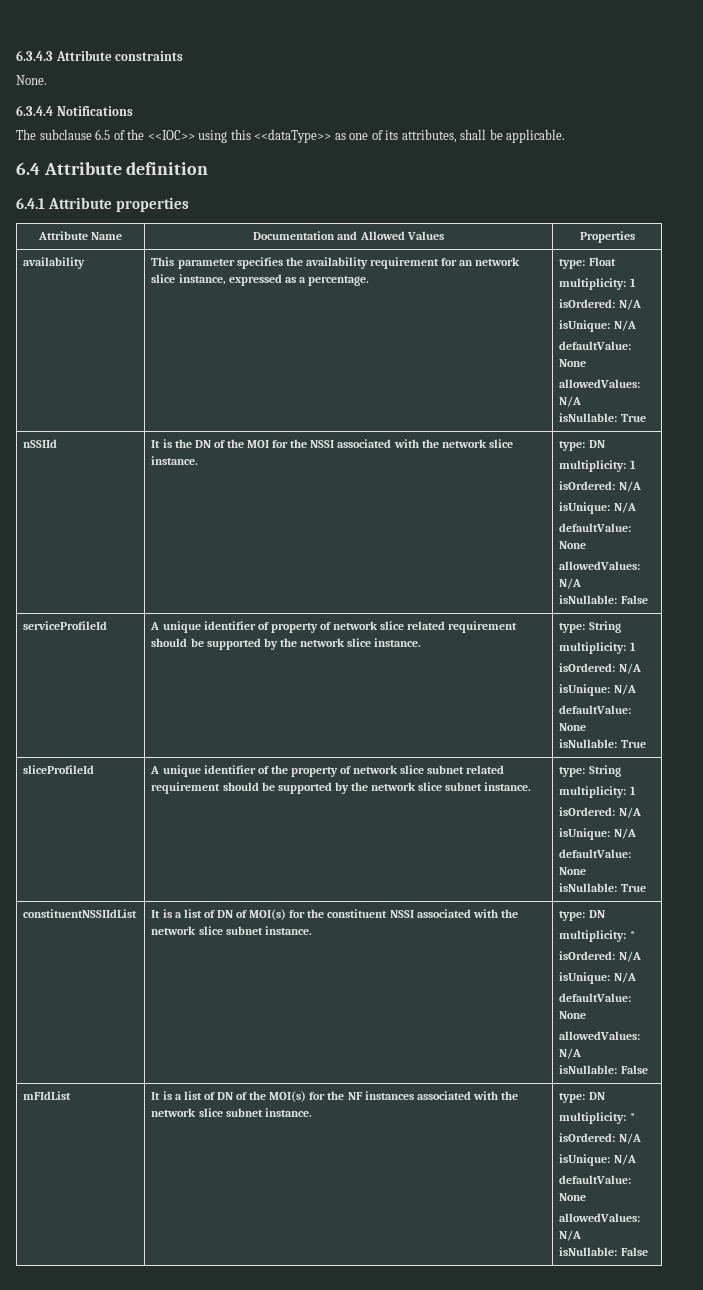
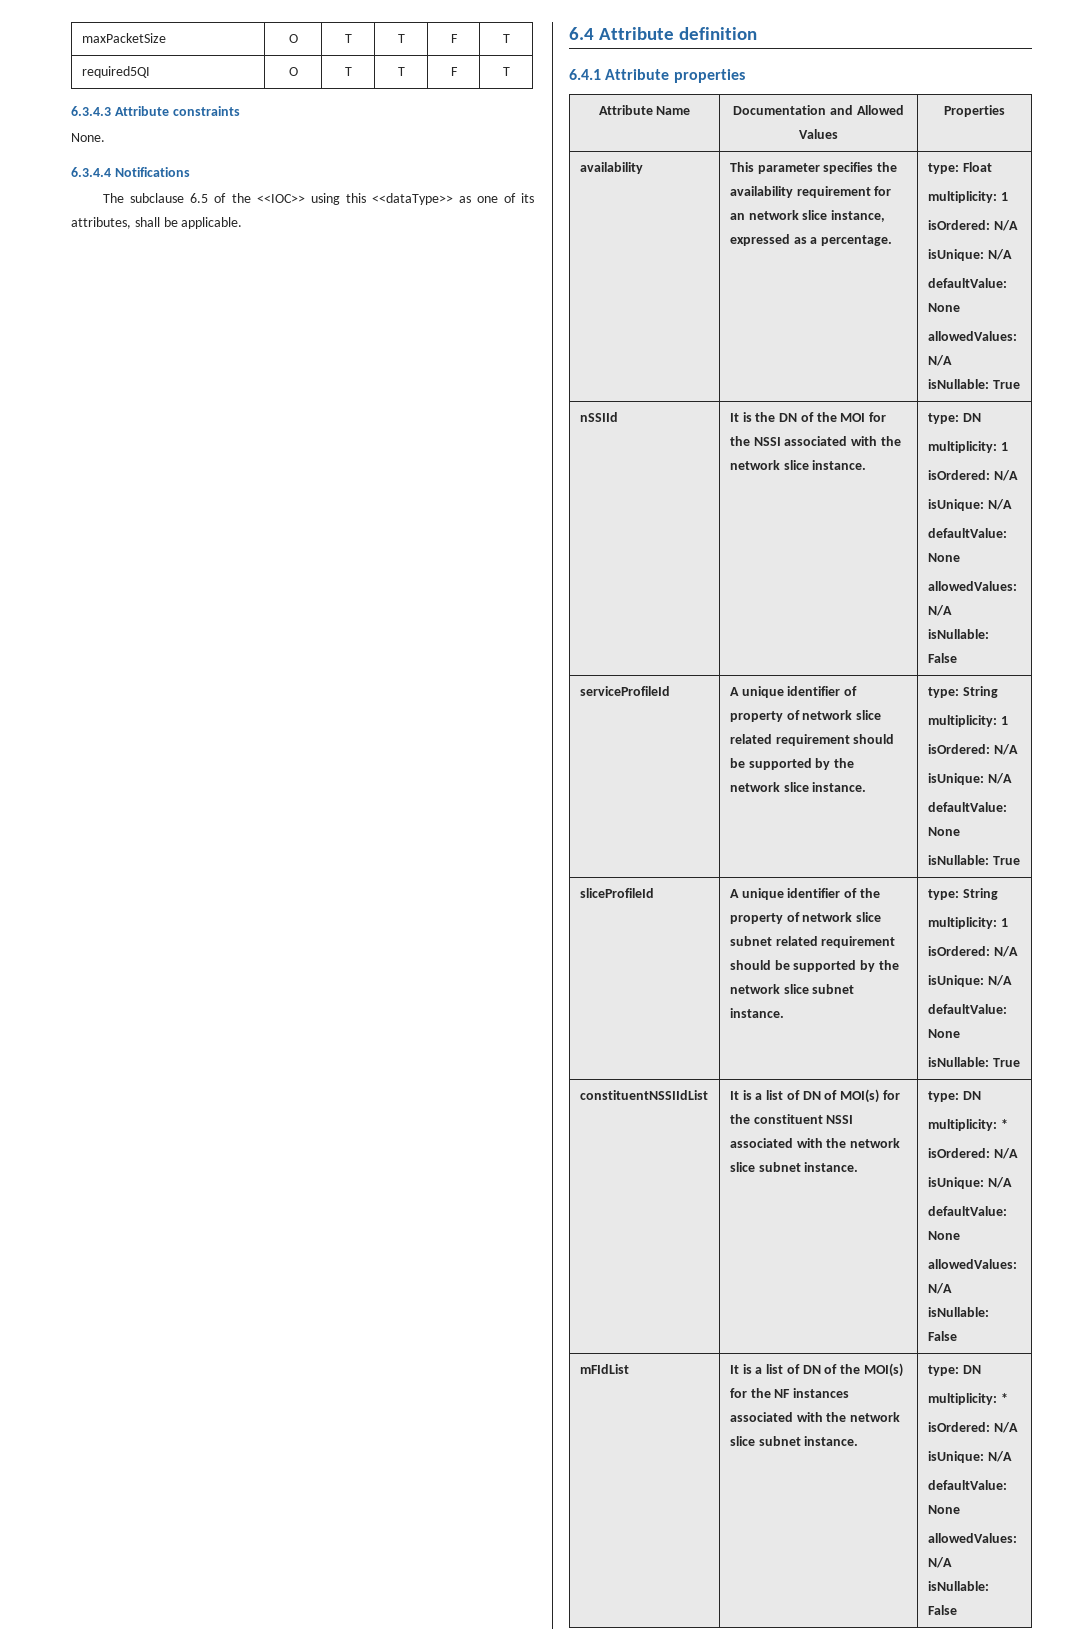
(16, 55) none -> [81,33,166,43] [288,34,298,43] [344,34,352,43] [397,34,405,43] [450,34,458,43] [502,34,510,43] [81,66,150,78] [288,67,298,76] [344,67,352,76] [397,67,405,76] [450,67,458,76] [502,67,510,76] maxPacketSize | O | T | T | F | T // required5QI | O | T | T | F | T //

